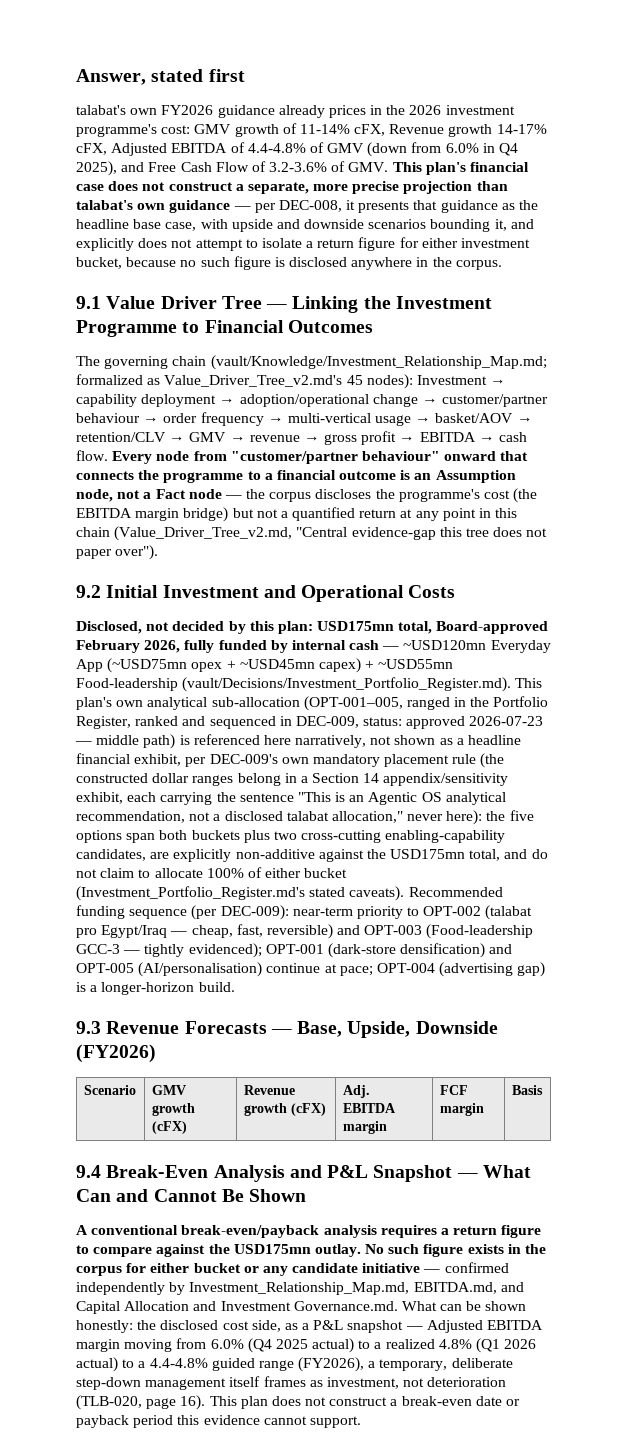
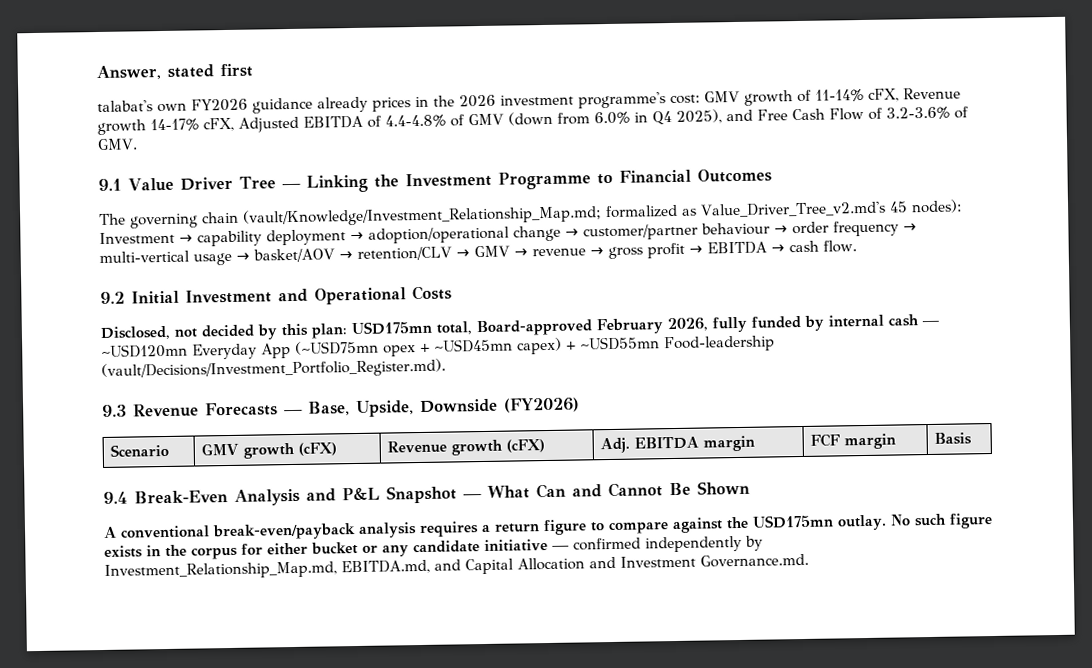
[392,162,530,175] [76,181,508,194] [76,200,539,213] [76,219,534,232] [76,237,531,251] [76,256,502,270] This plan's financial case does not construct a separate, more precise projection than talabat's own guidance — per DEC-008, it presents that guidance as the headline base case, with upside and downside scenarios bounding it, and explicitly does not attempt to isolate a return figure for either investment bucket, because no such figure is disclosed anywhere in the corpus. -> (138, 144) none
[112,451,529,464] [76,470,516,483] [76,488,538,503] [76,507,518,522] [76,526,548,541] [76,545,159,560] Every node from "customer/partner behaviour" onward that connects the programme to a financial outcome is an Assumption node, not a Fact node — the corpus discloses the programme's cost (the EBITDA margin bridge) but not a quantified return at any point in this chain (Value_Driver_Tree_v2.md, "Central evidence-gap this tree does not paper over"). -> (857, 246) none
[515,678,543,688] [76,696,549,711] [76,716,544,729] [75,734,522,749] [76,753,505,768] [76,773,509,786] [76,792,506,805] [76,810,534,825] [76,830,506,843] [76,849,548,862] [76,867,348,878] [76,886,503,901] [76,905,533,920] [76,924,534,939] [76,943,513,958] [76,962,546,977] [76,982,235,995] This plan's own analytical sub-allocation (OPT-001–005, ranged in the Portfolio Register, ranked and sequenced in DEC-009, status: approved 2026-07-23 — middle path) is referenced here narratively, not shown as a headline financial exhibit, per DEC-009's own mandatory placement rule (the constructed dollar ranges belong in a Section 14 appendix/sensitivity exhibit, each carrying the sentence "This is an Agentic OS analytical recommendation, not a disclosed talabat allocation," never here): the five options span both buckets plus two cross-cutting enabling-capability candidates, are explicitly non-additive against the USD175mn total, and do not claim to allocate 100% of either bucket (Investment_Portfolio_Register.md's stated caveats). Recommended funding sequence (per DEC-009): near-term priority to OPT-002 (talabat pro Egypt/Iraq — cheap, fast, reversible) and OPT-003 (Food-leadership GCC-3 — tightly evidenced); OPT-001 (dark-store densification) and OPT-005 (AI/personalisation) continue at pace; OPT-004 (advertising gap) is a longer-horizon build. -> (446, 369) none
[401,1301,527,1311] [76,1320,544,1333] [76,1338,537,1353] [76,1357,513,1372] [76,1376,507,1390] [76,1395,521,1410] [76,1415,361,1428] What can be shown honestly: the disclosed cost side, as a P&L snapshot — Adjusted EBITDA margin moving from 6.0% (Q4 2025 actual) to a realized 4.8% (Q1 2026 actual) to a 4.4-4.8% guided range (FY2026), a temporary, deliberate step-down management itself frames as investment, not deterioration (TLB-020, page 16). This plan does not construct a break-even date or payback period this evidence cannot support. -> (809, 560) none

